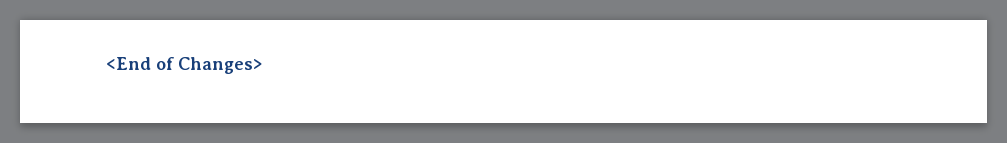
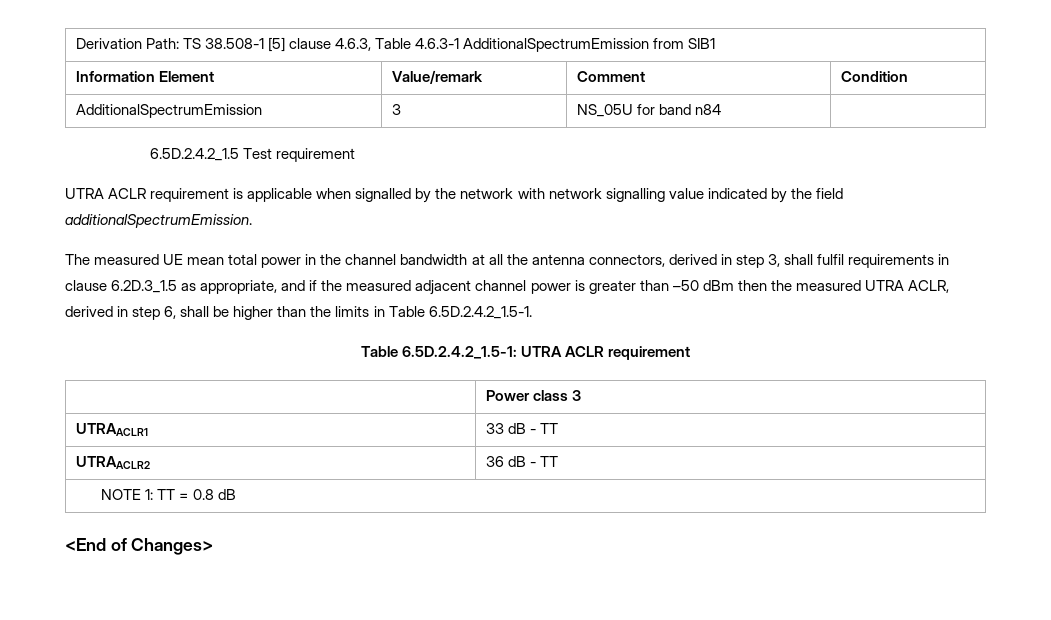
(106, 63) none -> [75,37,716,52] [75,71,214,82] [391,70,483,84] [576,71,645,82] [840,71,908,82] [75,104,262,118] [391,104,401,115] [576,104,721,117] [150,148,356,162] [65,188,843,203] [65,214,252,228] [65,254,950,268] [65,280,949,295] [65,306,532,320] [360,346,691,360] [485,390,581,401] [75,423,148,436] [485,423,558,434] [75,456,150,469] [485,456,558,467] [101,489,236,500] Derivation Path: TS 38.508-1 [5] clause 4.6.3, Table 4.6.3-1 AdditionalSpectrumEmission from SIB1 // Information Element | Value/remark | Comment | Condition // AdditionalSpectrumEmission | 3 | NS_05U for band n84 | // 6.5D.2.4.2_1.5 Test requirement // UTRA ACLR requirement is applicable when signalled by the network with network signalling value indicated by the field additionalSpectrumEmission. // The measured UE mean total power in the channel bandwidth at all the antenna connectors, derived in step 3, shall fulfil requirements in clause 6.2D.3_1.5 as appropriate, and if the measured adjacent channel power is greater than –50 dBm then the measured UTRA ACLR, derived in step 6, shall be higher than the limits in Table 6.5D.2.4.2_1.5-1. // Table 6.5D.2.4.2_1.5-1: UTRA ACLR requirement // | Power class 3 // UTRAACLR1 | 33 dB - TT // UTRAACLR2 | 36 dB - TT // NOTE 1: TT = 0.8 dB //

